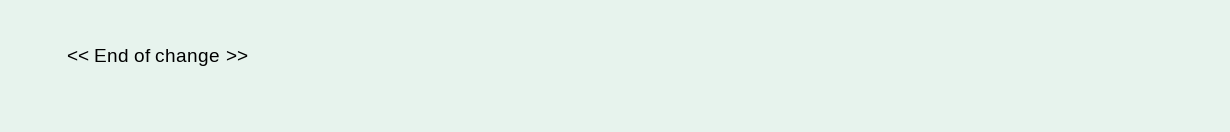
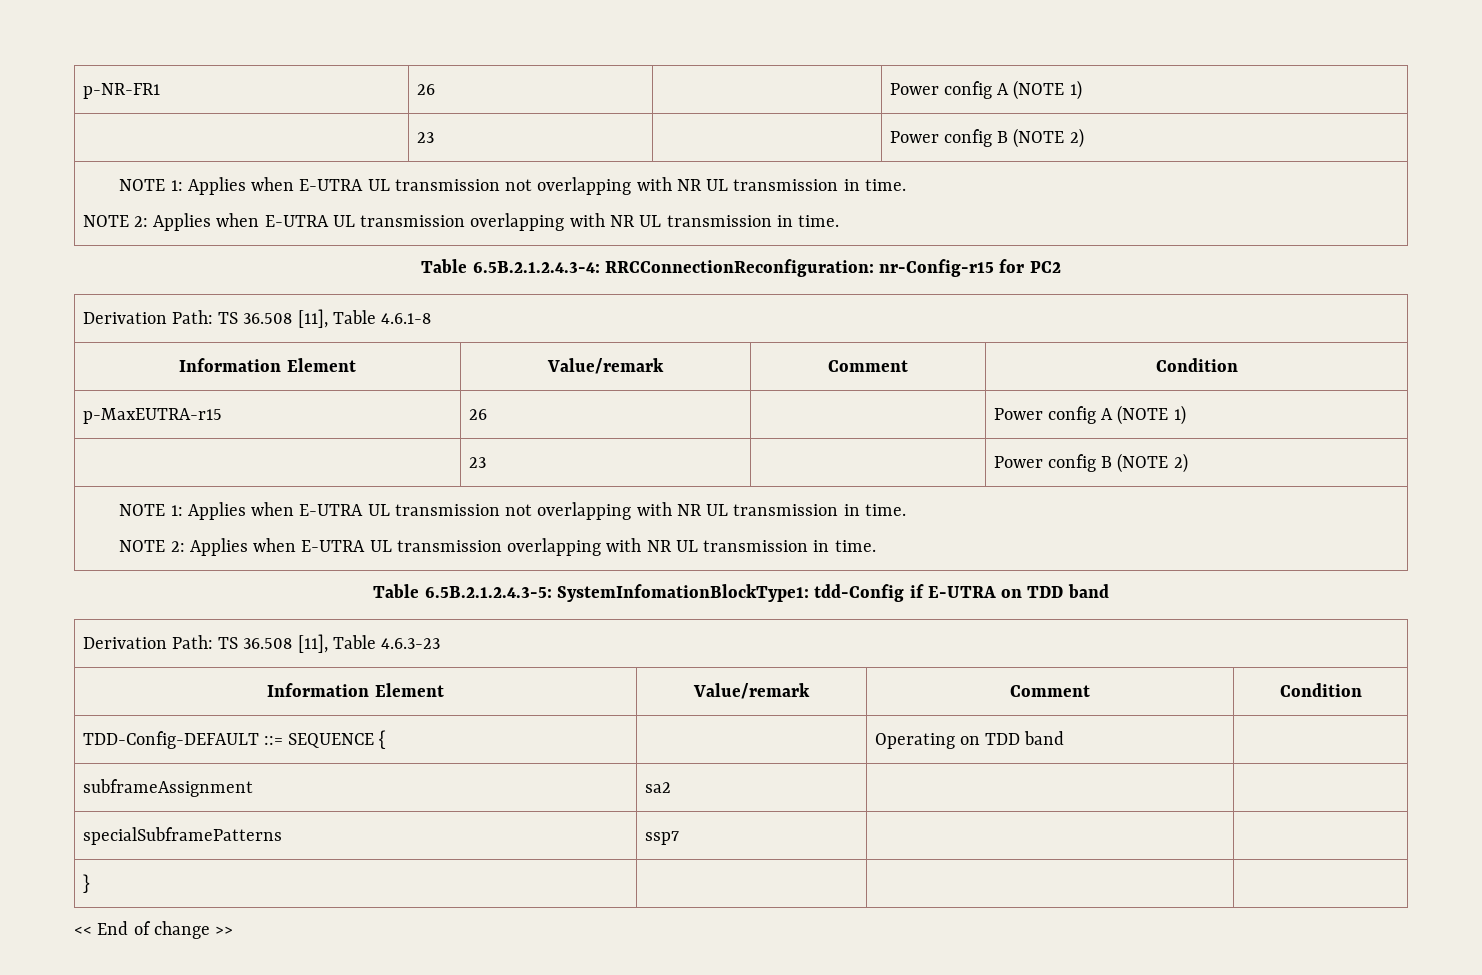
(67, 56) none -> [82,83,160,99] [416,84,435,95] [889,80,1082,100] [416,132,434,143] [889,128,1084,148] [119,177,907,195] [82,213,840,231] [421,259,1061,277] [82,309,432,328] [179,358,356,372] [547,358,664,374] [828,360,908,372] [1155,358,1238,372] [82,408,222,424] [468,409,487,420] [993,405,1186,425] [468,457,486,468] [993,453,1188,473] [119,502,907,520] [119,538,876,556] [373,584,1109,602] [82,634,441,653] [267,683,444,697] [693,683,810,699] [1010,685,1090,697] [1279,683,1362,697] [82,730,387,749] [874,731,1065,749] [82,779,253,797] [644,782,671,793] [82,827,282,845] [644,831,679,845] [82,874,90,893] p-NR-FR1 | 26 | | Power config A (NOTE 1) // | 23 | | Power config B (NOTE 2) // NOTE 1: Applies when E-UTRA UL transmission not overlapping with NR UL transmission in time. // NOTE 2: Applies when E-UTRA UL transmission overlapping with NR UL transmission in time. // Table 6.5B.2.1.2.4.3-4: RRCConnectionReconfiguration: nr-Config-r15 for PC2 // Derivation Path: TS 36.508 [11], Table 4.6.1-8 // Information Element | Value/remark | Comment | Condition // p-MaxEUTRA-r15 | 26 | | Power config A (NOTE 1) // | 23 | | Power config B (NOTE 2) // NOTE 1: Applies when E-UTRA UL transmission not overlapping with NR UL transmission in time. // NOTE 2: Applies when E-UTRA UL transmission overlapping with NR UL transmission in time. // Table 6.5B.2.1.2.4.3-5: SystemInfomationBlockType1: tdd-Config if E-UTRA on TDD band // Derivation Path: TS 36.508 [11], Table 4.6.3-23 // Information Element | Value/remark | Comment | Condition // TDD-Config-DEFAULT ::= SEQUENCE { | | Operating on TDD band | // subframeAssignment | sa2 | | // specialSubframePatterns | ssp7 | | // } | | | //

